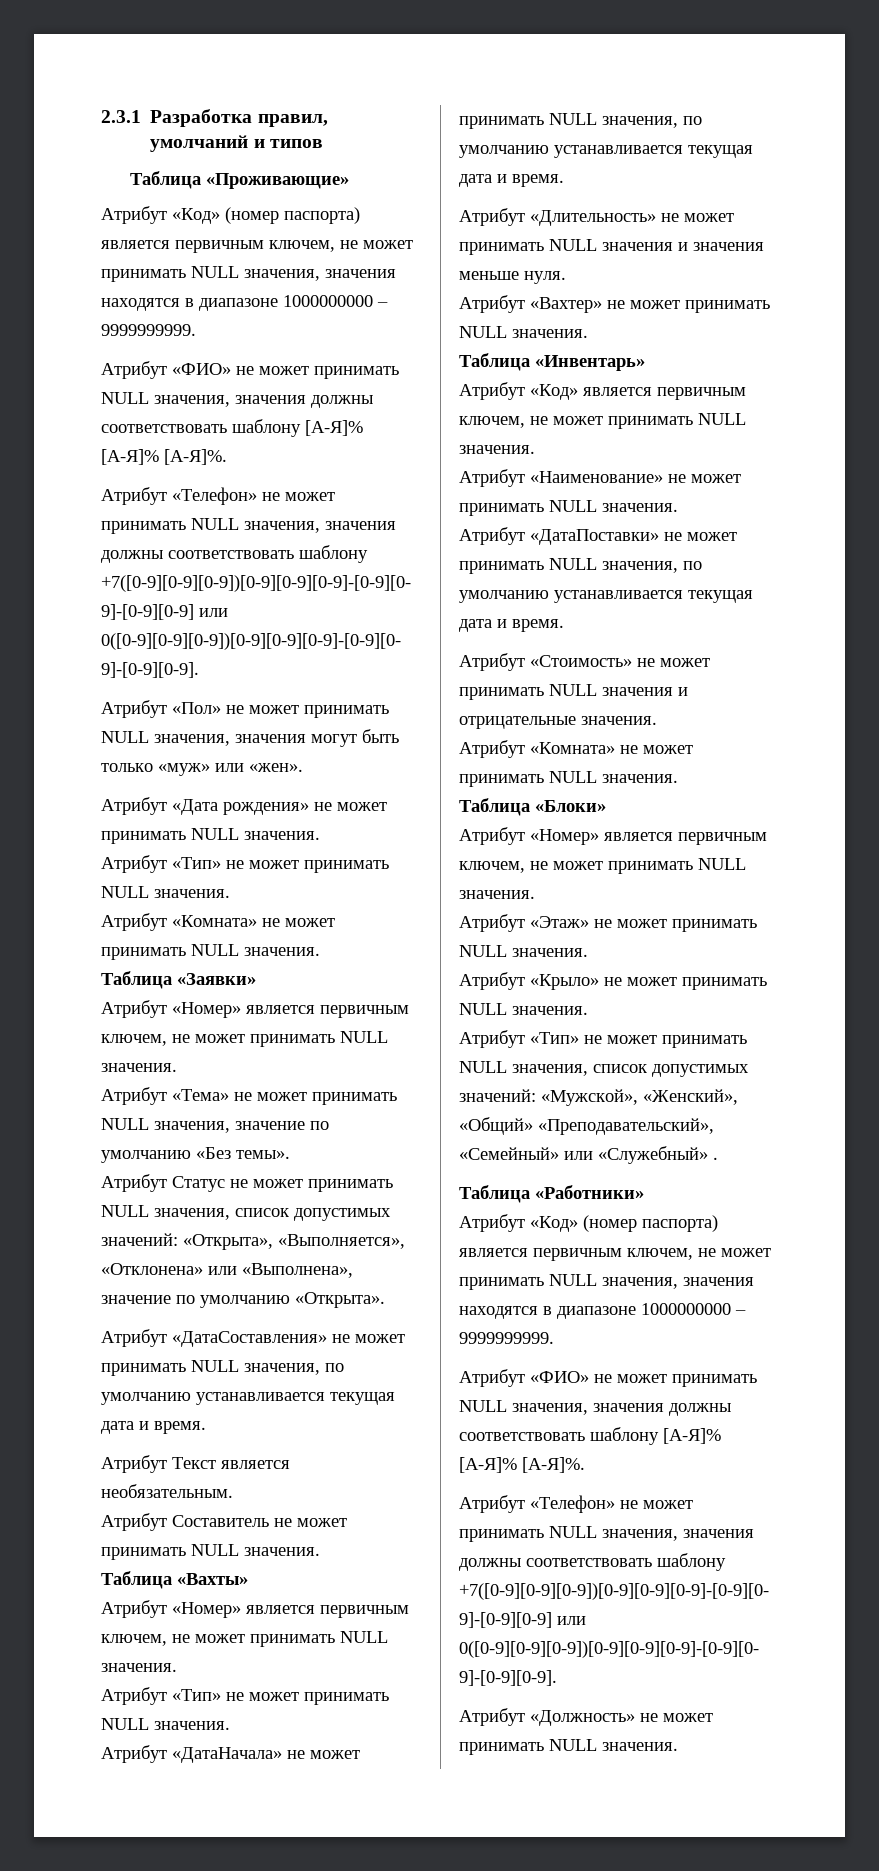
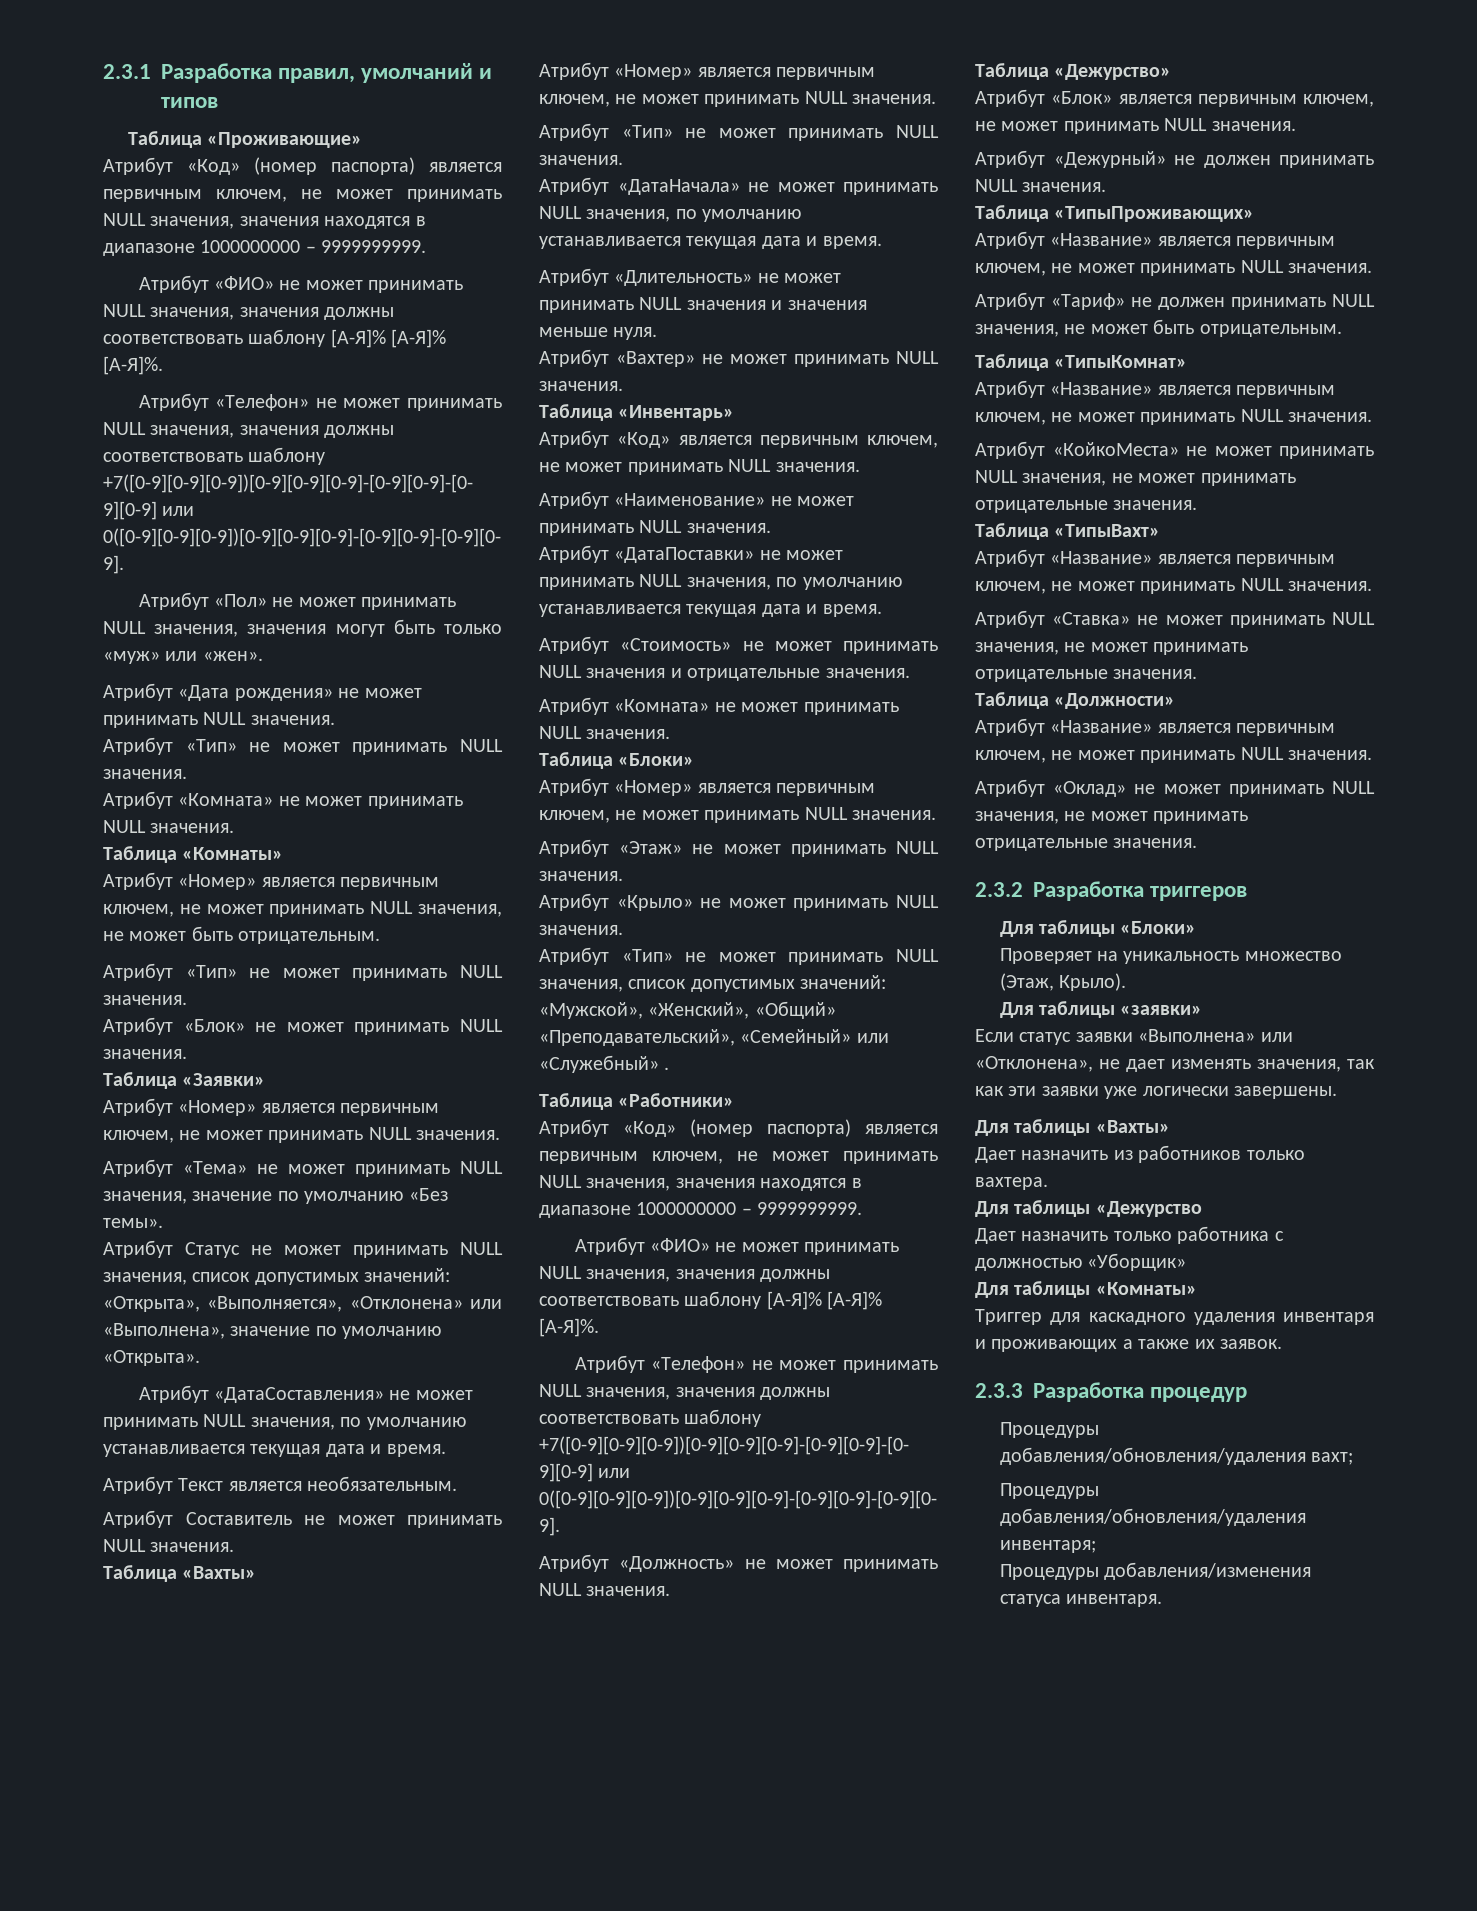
(320, 951) none -> [103,846,284,863] [103,872,440,890] [103,901,502,917] [103,926,381,944] [103,963,503,981] [103,995,187,1005] [103,1017,503,1035] [103,1049,187,1059] // Таблица «Комнаты» // Атрибут «Номер» является первичным ключем, не может принимать NULL значения, не может быть отрицательным. // Атрибут «Тип» не может принимать NULL значения. // Атрибут «Блок» не может принимать NULL значения.
(678, 1746) none -> [975,63,1172,80] [975,89,1374,107] [975,118,1296,134] [975,150,1374,168] [975,179,1107,192] [975,205,1255,222] [975,231,1336,249] [975,260,1372,276] [975,292,1375,310] [975,319,1342,337] [975,354,1188,371] [975,380,1336,398] [975,409,1372,425] [975,441,1374,459] [975,470,1296,486] [975,500,1198,513] [975,523,1161,540] [975,549,1336,567] [975,578,1372,594] [975,610,1375,628] [975,642,1249,655] [975,669,1198,682] [975,692,1176,709] [975,718,1336,736] [975,747,1372,763] [975,779,1375,797] [975,811,1249,824] [975,838,1198,851] [975,881,1248,901] [999,920,1197,937] [999,948,1342,964] [999,973,1126,991] [999,1001,1203,1018] [975,1029,1293,1045] [975,1056,1375,1072] [975,1086,1337,1099] [975,1119,1170,1136] [975,1145,1305,1163] [975,1177,1048,1190] [975,1200,1202,1217] [975,1226,1284,1244] [975,1253,1187,1271] [975,1281,1197,1298] [975,1309,1374,1325] [975,1339,1282,1352] [975,1382,1248,1402] [999,1422,1099,1438] [999,1447,1353,1465] [999,1483,1099,1499] [999,1508,1306,1526] [999,1540,1096,1553] [999,1562,1311,1580] [999,1594,1162,1607] // Таблица «Дежурство» // Атрибут «Блок» является первичным ключем, не может принимать NULL значения. // Атрибут «Дежурный» не должен принимать NULL значения. // Таблица «ТипыПроживающих» // Атрибут «Название» является первичным ключем, не может принимать NULL значения. // Атрибут «Тариф» не должен принимать NULL значения, не может быть отрицательным. // Таблица «ТипыКомнат» // Атрибут «Название» является первичным ключем, не может принимать NULL значения. // Атрибут «КойкоМеста» не может принимать NULL значения, не может принимать отрицательные значения. // Таблица «ТипыВахт» // Атрибут «Название» является первичным ключем, не может принимать NULL значения. // Атрибут «Ставка» не может принимать NULL значения, не может принимать отрицательные значения. // Таблица «Должности» // Атрибут «Название» является первичным ключем, не может принимать NULL значения. // Атрибут «Оклад» не может принимать NULL значения, не может принимать отрицательные значения. // 2.3.2 Разработка триггеров // Для таблицы «Блоки» // Проверяет на уникальность множество (Этаж, Крыло). // Для таблицы «заявки» // Если статус заявки «Выполнена» или «Отклонена», не дает изменять значения, так как эти заявки уже логически завершены. // Для таблицы «Вахты» // Дает назначить из работников только вахтера. // Для таблицы «Дежурство // Дает назначить только работника с должностью «Уборщик» // Для таблицы «Комнаты» // Триггер для каскадного удаления инвентаря и проживающих а также их заявок. // 2.3.3 Разработка процедур // Процедуры добавления/обновления/удаления вахт; // Процедуры добавления/обновления/удаления инвентаря; // Процедуры добавления/изменения статуса инвентаря.

